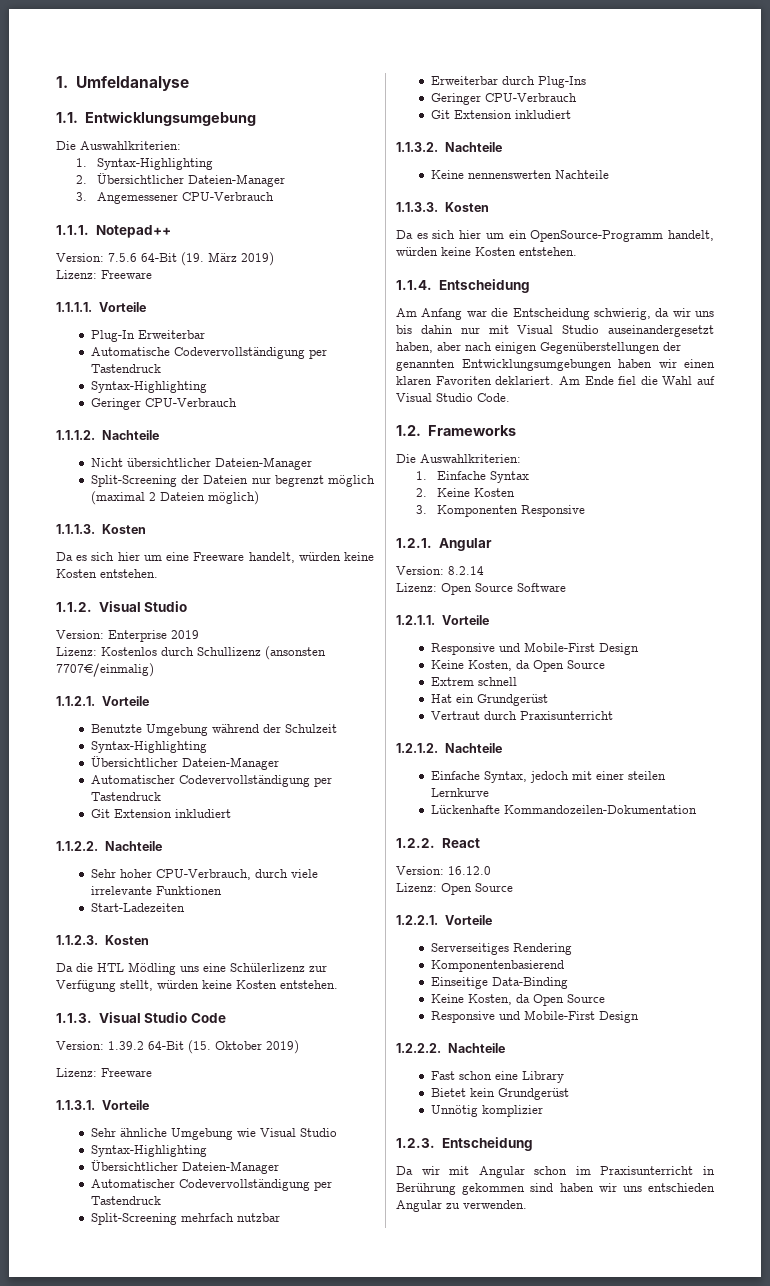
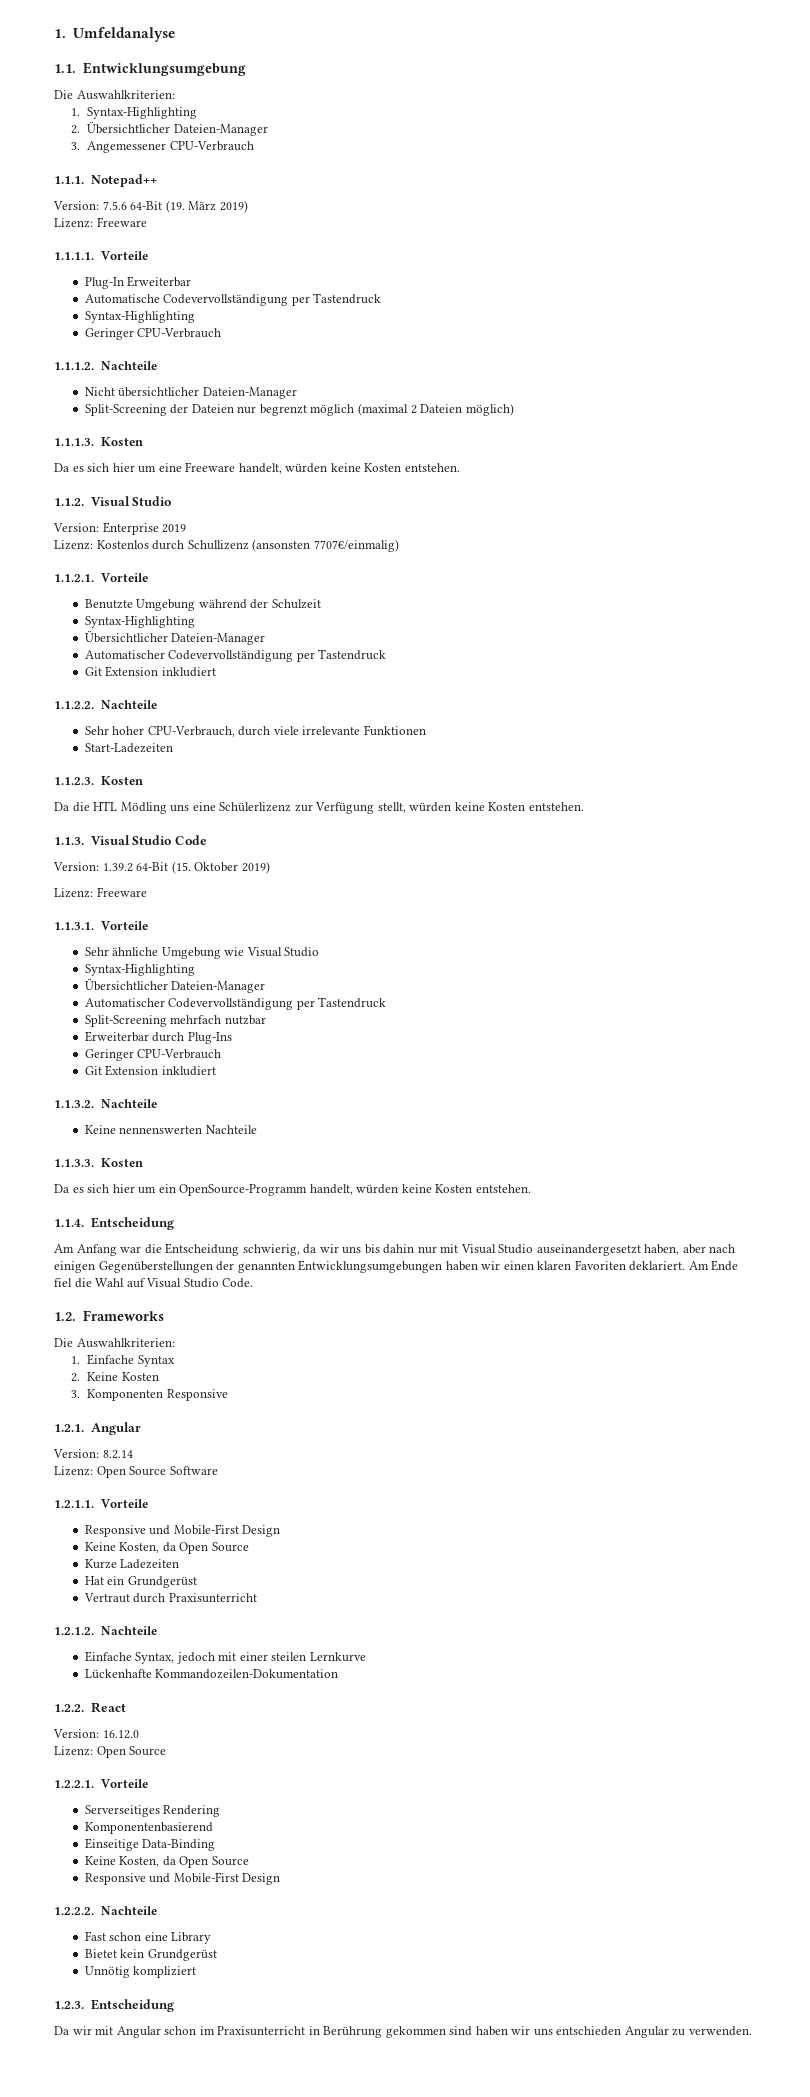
[430,677,517,686] Extrem schnell -> [84,1559,180,1569] Kurze Ladezeiten
[481,1105,543,1117] komplizier -> [133,1966,197,1978] kompliziert

